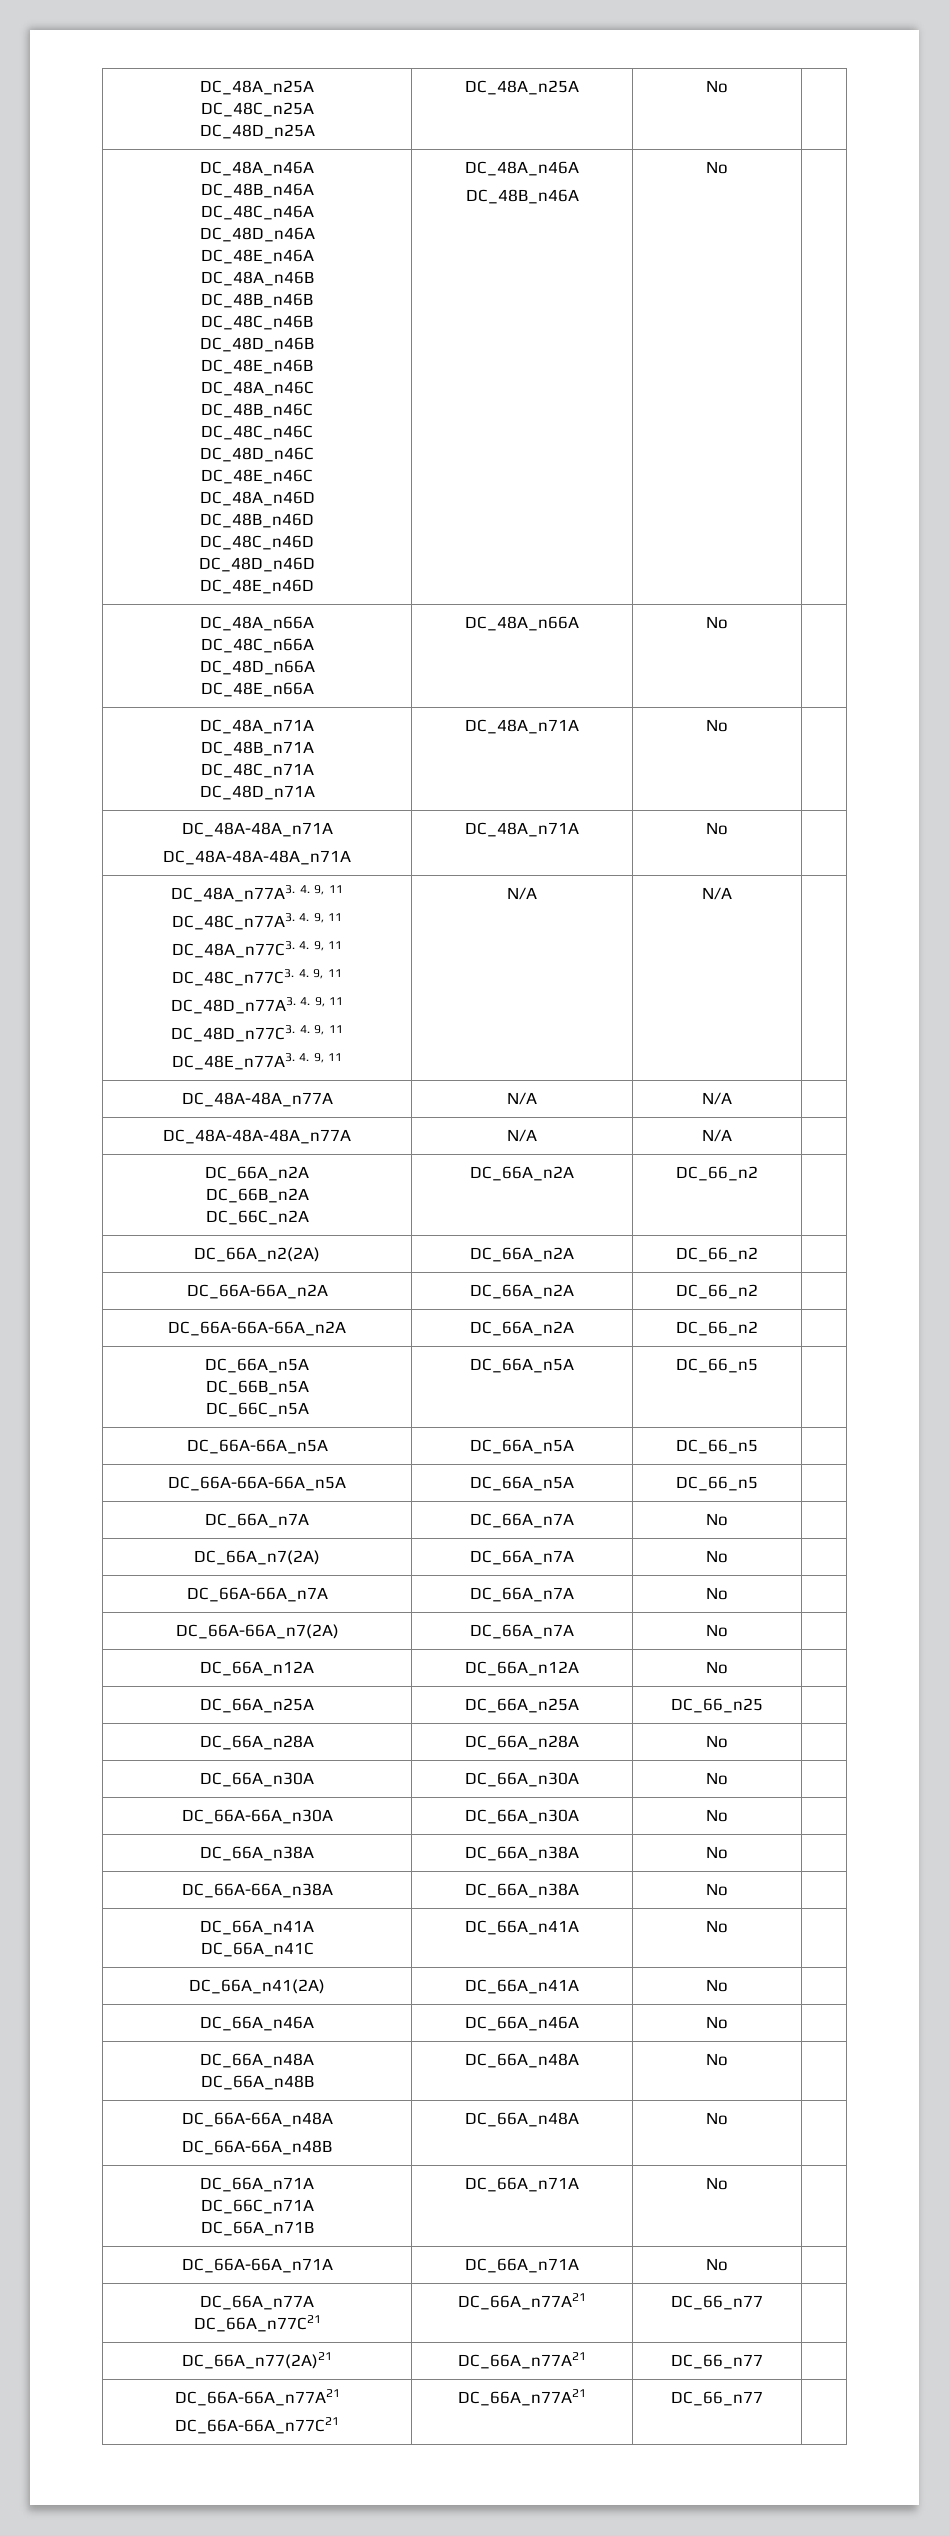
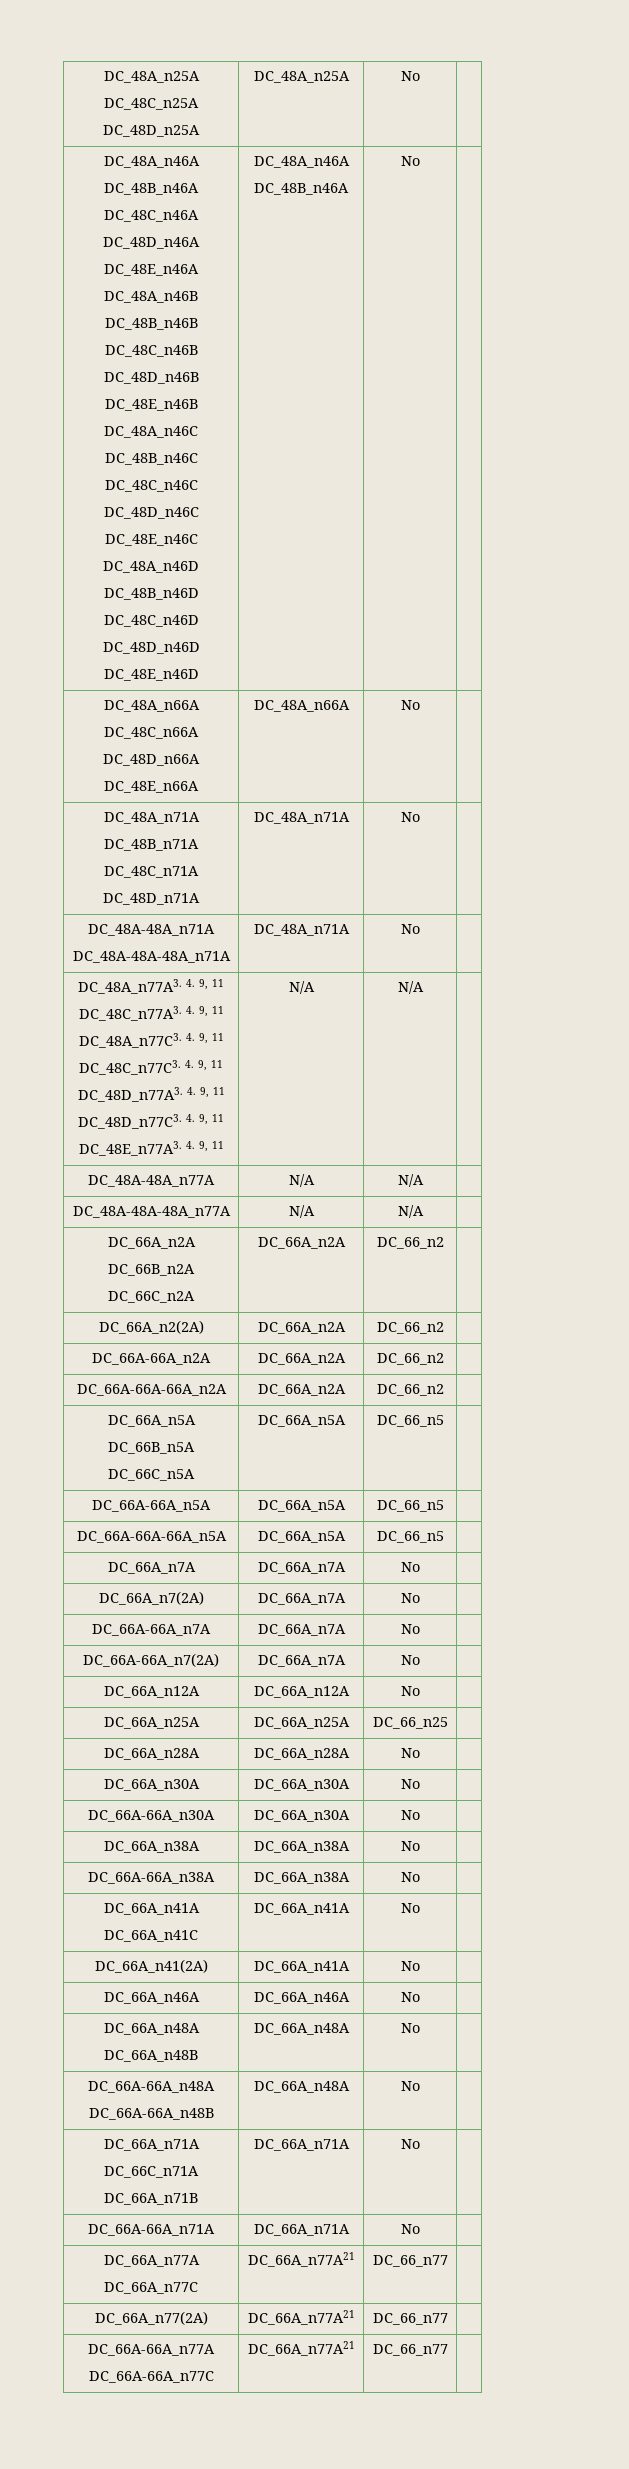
[193,2315,321,2332] [458,2293,586,2310] [671,2295,763,2310] [182,2352,332,2369] [458,2352,586,2369] [671,2354,763,2369] [174,2389,340,2406] [175,2417,339,2434] DC_66A_n77C21 | DC_66A_n77A21 | DC_66_n77 | // DC_66A_n77(2A)21 | DC_66A_n77A21 | DC_66_n77 | // DC_66A-66A_n77A21 // DC_66A-66A_n77C21 -> [104,2282,198,2294] [247,2252,355,2267] [372,2255,448,2267] [94,2311,208,2325] [247,2310,355,2325] [372,2313,448,2325] [88,2344,215,2356] [88,2371,214,2383] DC_66A_n77C | DC_66A_n77A21 | DC_66_n77 | // DC_66A_n77(2A) | DC_66A_n77A21 | DC_66_n77 | // DC_66A-66A_n77A // DC_66A-66A_n77C

